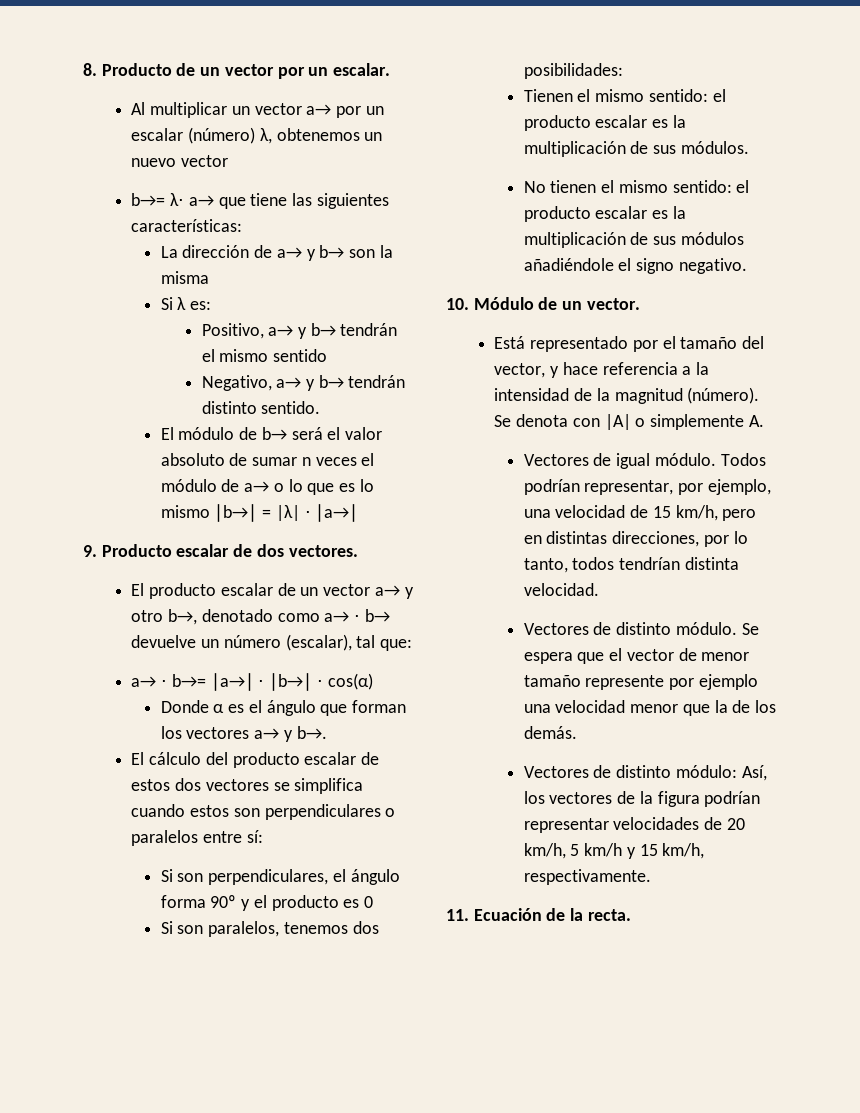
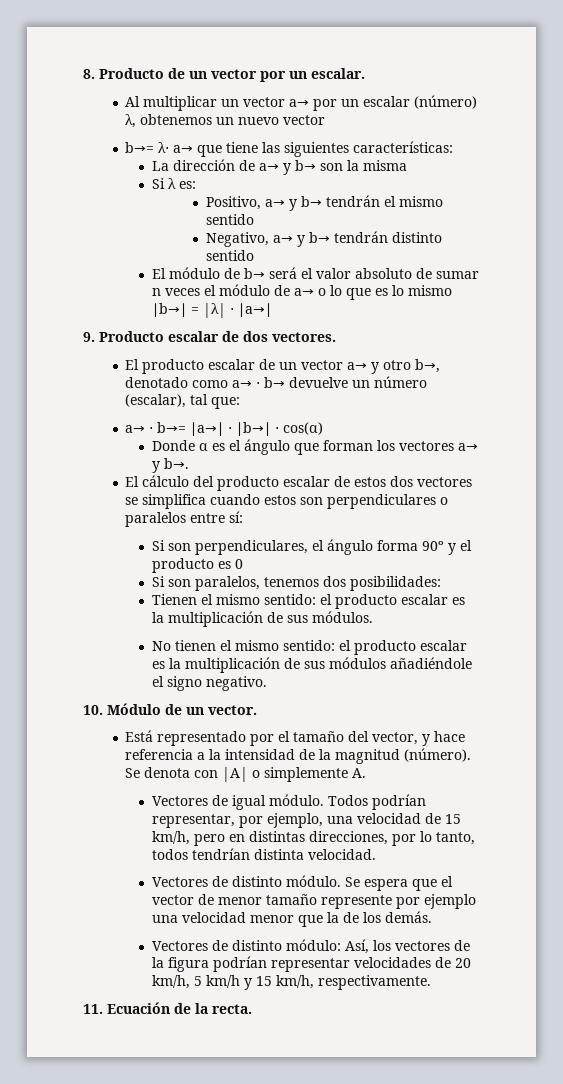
[261,401,321,414] sentido. -> [205,250,254,261] sentido

